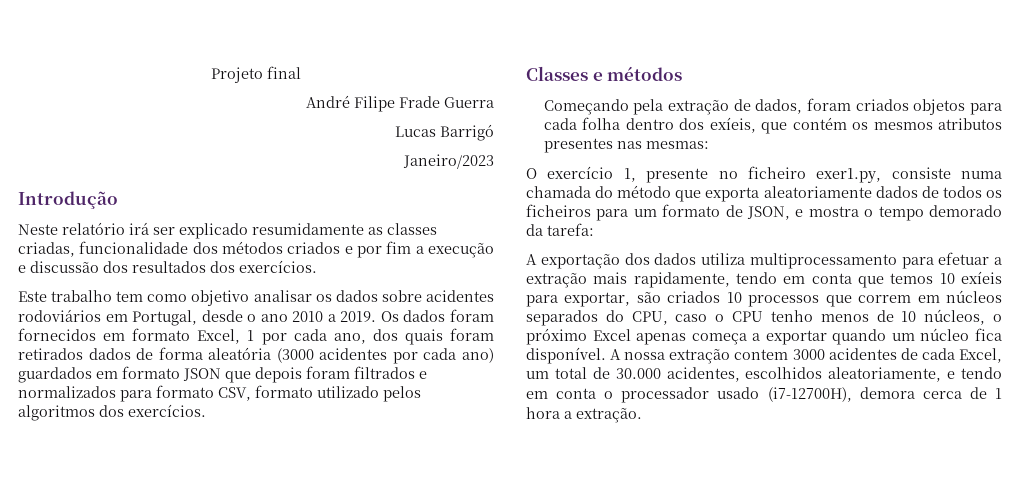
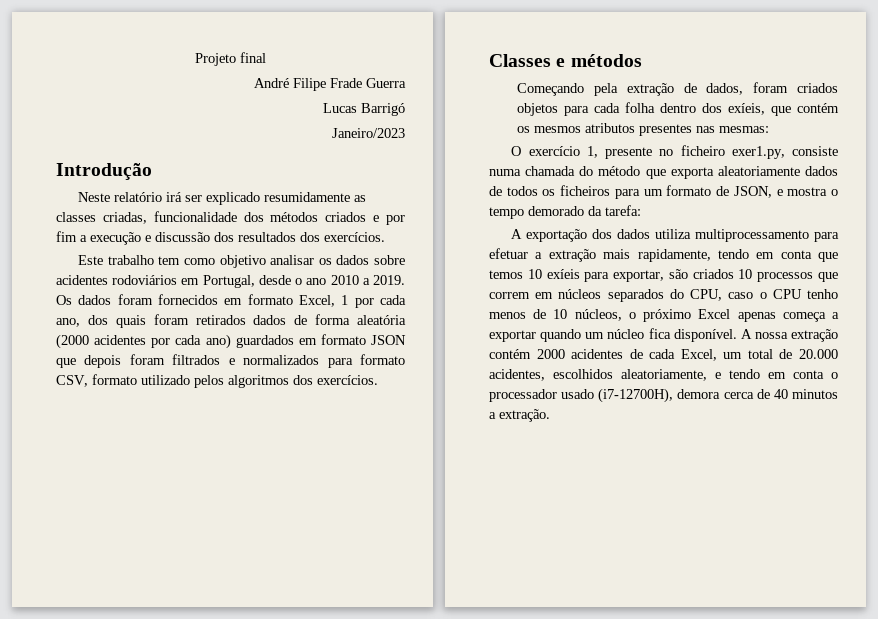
[276,348,314,363] (3000 -> [56,334,89,349] (2000
[734,349,825,360] contem 3000 -> [489,349,565,359] contém 2000
[615,368,661,379] 30.000 -> [799,349,838,359] 20.000
[994,388,1002,399] [526,407,560,419] 1 hora -> [773,389,838,399] 40 minutos

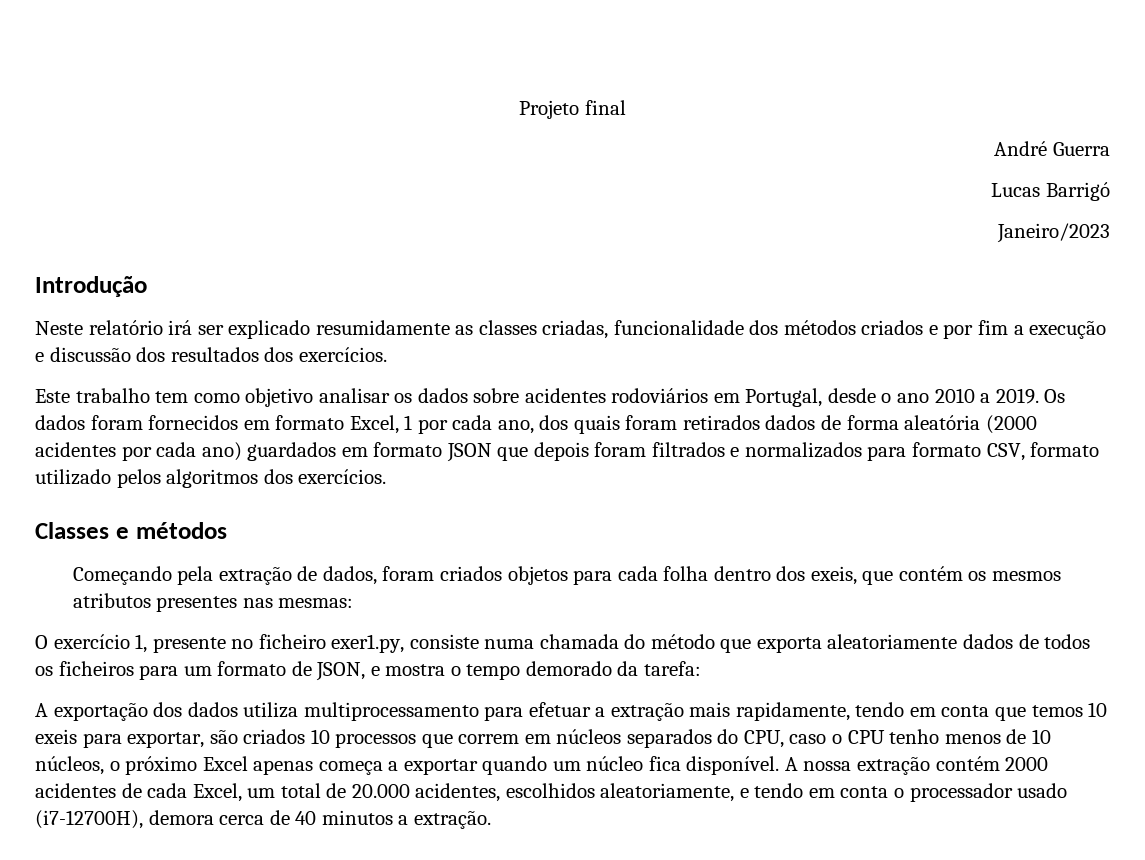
[293,78,362,91] Filipe Frade -> (1048, 148) none
[728,103,766,115] exíeis, -> [810,566,857,585] exeis,
[546,269,580,279] exíeis -> [35,729,77,744] exeis

